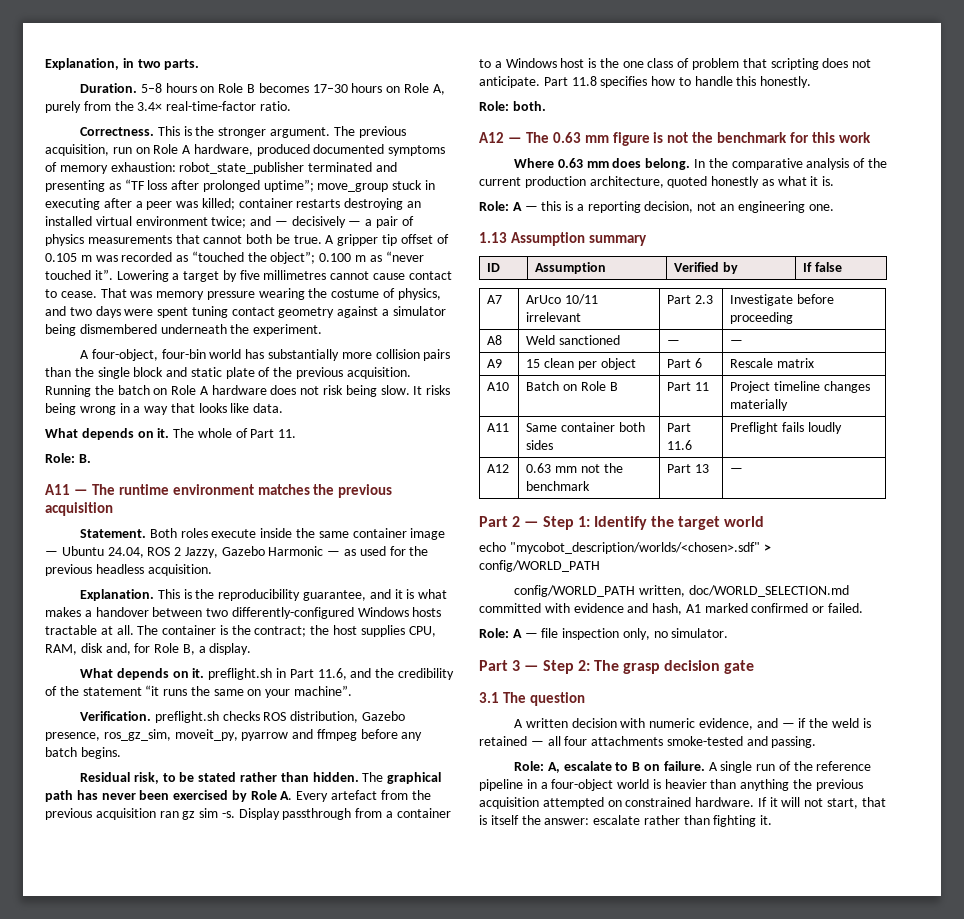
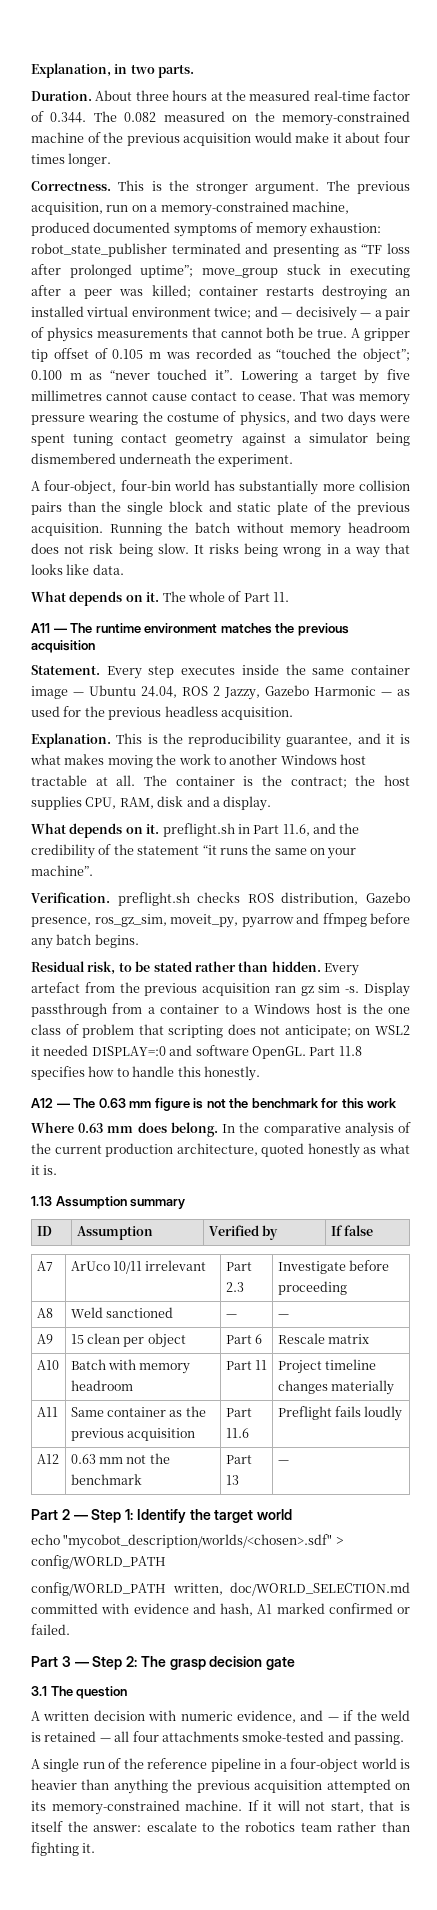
[140,83,445,95] [45,101,291,113] 5–8 hours on Role B becomes 17–30 hours on Role A, purely from the 3.4× real-time-factor ratio. -> [95,90,410,101] [31,111,410,126] [31,132,410,146] [31,153,112,167] About three hours at the measured real-time factor of 0.344. The 0.082 measured on the memory-constrained machine of the previous acquisition would make it about four times longer.
[153,144,253,156] Role A hardware, -> [150,201,349,216] a memory-constrained machine,
[153,385,267,395] on Role A hardware -> [235,522,410,537] without memory headroom
[45,453,91,463] // Role: B. -> (289, 597) none
[149,528,257,538] Both roles execute -> [106,666,236,679] Every step executes
[84,607,442,619] a handover between two differently-configured Windows hosts -> [107,754,366,768] moving the work to another Windows host
[105,643,195,655] and, for Role B, -> [186,796,210,807] and
[362,772,442,784] [45,790,293,802] The graphical path has never been exercised by Role A. -> (321, 966) none
[479,76,540,88] anticipate. -> [284,1025,410,1038] [31,1045,306,1059] anticipate; on WSL2 it needed DISPLAY=:0 and software OpenGL.
[479,101,546,111] // Role: both. -> (260, 1073) none
[479,201,834,213] // Role: A — this is a reporting decision, not an engineering one. -> (58, 1170) none
[563,381,618,391] on Role B -> [108,1359,191,1374] [70,1380,133,1391] with memory headroom
[618,422,645,432] [526,440,554,450] both sides -> [169,1406,206,1417] [70,1428,196,1441] as the previous acquisition
[479,628,729,640] // Role: A — file inspection only, no simulator. -> (70, 1629) none
[514,761,705,773] Role: A, escalate to B on failure. -> (404, 1738) none
[625,797,755,807] constrained hardware. -> [31,1800,243,1815] its memory-constrained machine.
(641, 820) none -> [202,1821,332,1832] to the robotics team

